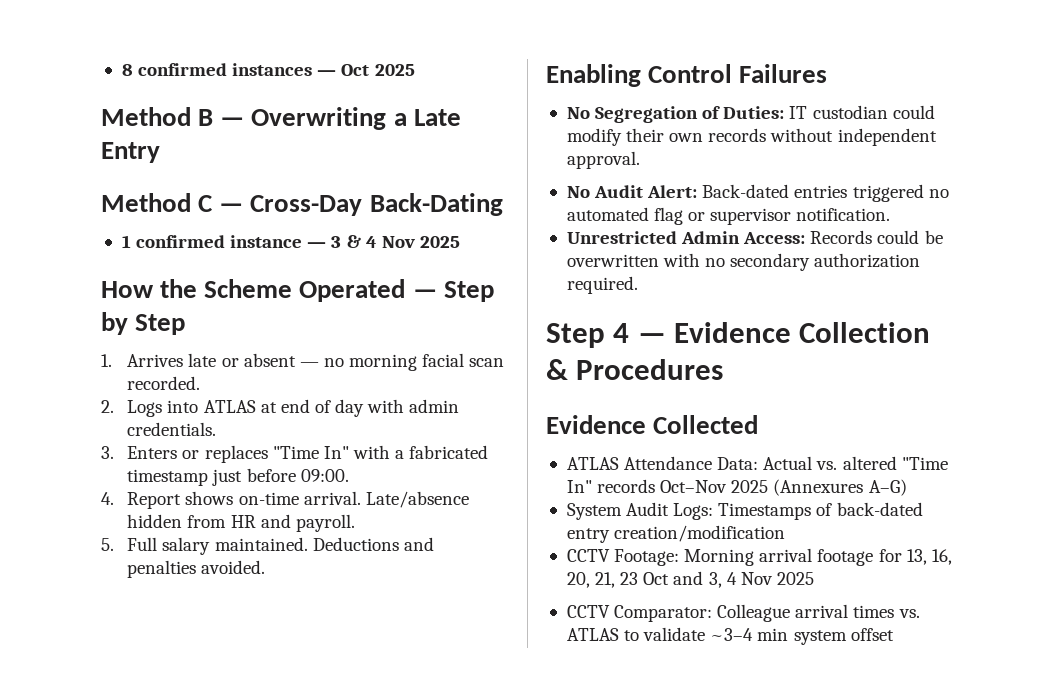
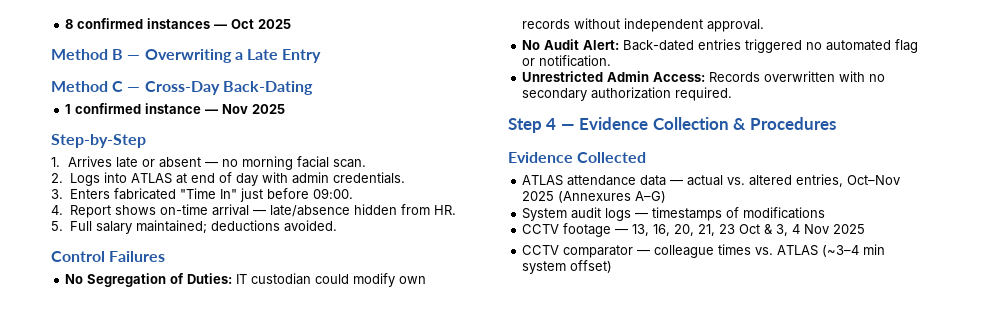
[331,235,460,248] [101,279,494,302] [101,312,186,335] 3 & 4 Nov 2025 // How the Scheme Operated — Step by Step -> [222,104,286,114] [51,134,146,148] Nov 2025 // Step-by-Step
[469,358,505,367] [127,376,201,390] scan recorded. -> [333,159,367,168] scan.
[182,445,489,463] [127,469,209,486] or replaces "Time In" with a fabricated timestamp -> [113,188,237,200] fabricated "Time In"
[303,491,469,508] [127,514,355,532] arrival. Late/absence hidden from HR and payroll. -> [211,204,456,217] arrival — late/absence hidden from HR.
[214,537,434,551] [127,560,197,578] maintained. Deductions and penalties -> [135,220,280,234] maintained; deductions
[546,64,641,87] Enabling -> (337, 226) none
[626,128,665,142] their -> (396, 280) none
[710,208,792,225] supervisor -> (536, 62) none
[877,230,943,244] could be -> (761, 77) none
[624,456,948,470] [566,479,656,493] Attendance Data: Actual vs. altered "Time In" records -> [567,174,844,187] attendance data — actual vs. altered entries,
[626,502,923,520] [566,525,786,543] [566,548,902,566] Audit Logs: Timestamps of back-dated entry creation/modification // CCTV Footage: Morning arrival footage for -> [571,207,826,221] [522,223,629,237] audit logs — timestamps of modifications // CCTV footage —
[673,571,704,585] and -> [764,224,774,234] &
[614,604,920,622] [566,627,754,641] Comparator: Colleague arrival times vs. ATLAS to validate ~3–4 -> [563,244,860,258] comparator — colleague times vs. ATLAS (~3–4
[850,628,894,641] offset -> [570,260,613,273] offset)

